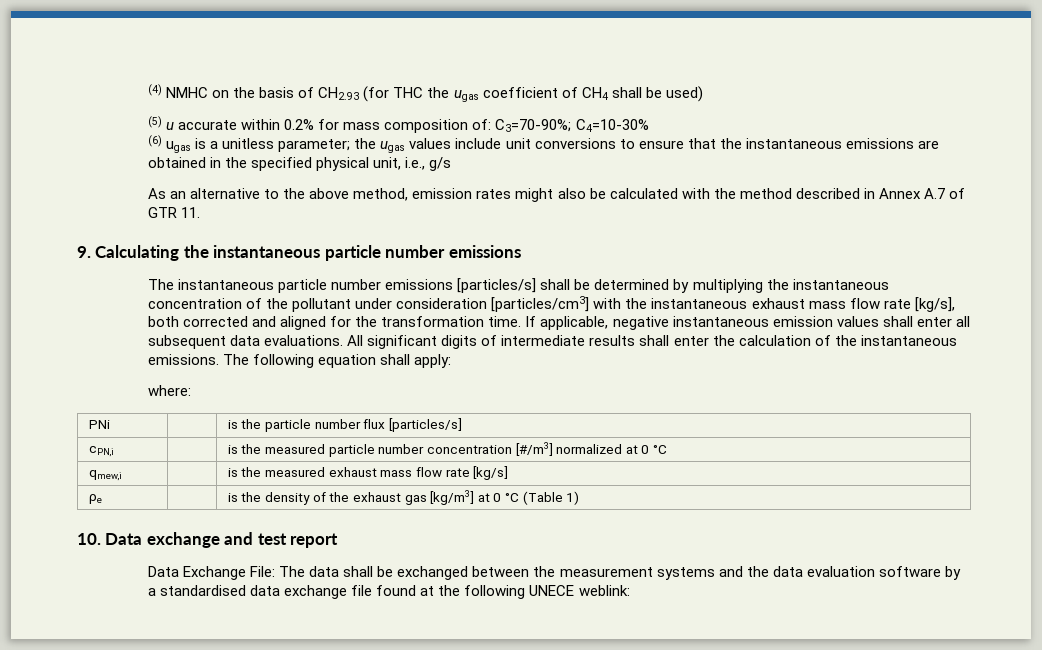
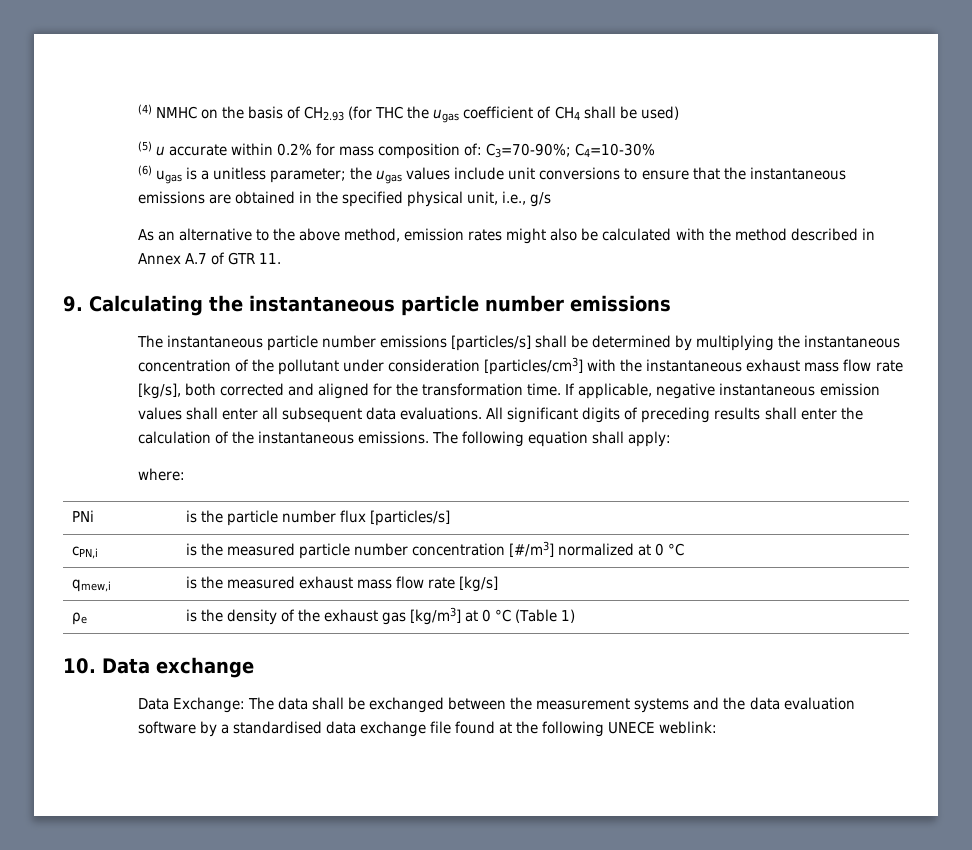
[501,335,586,346] intermediate -> [641,407,711,423] preceding
[224,532,339,548] [148,566,276,580] and test report // Data Exchange File: -> [137,697,245,713] // Data Exchange:

